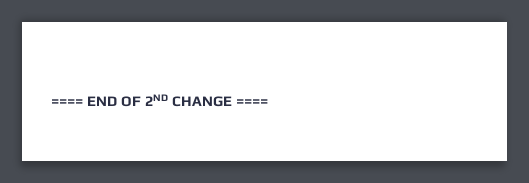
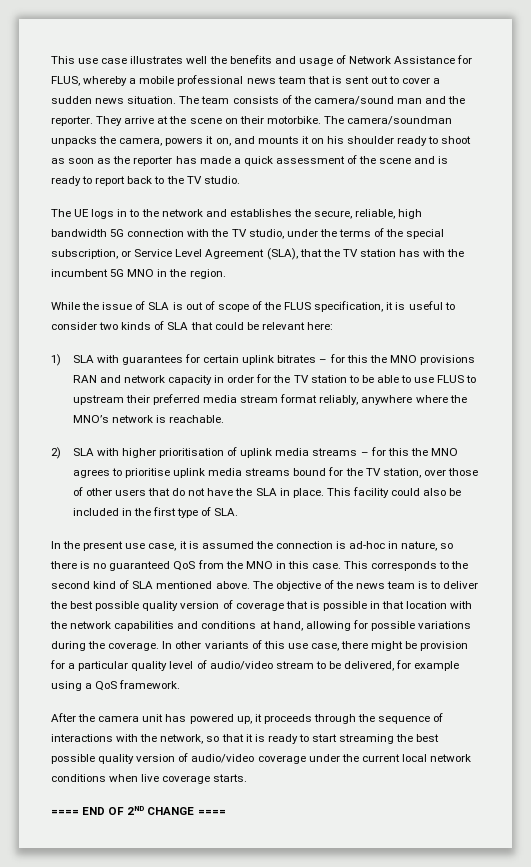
(51, 102) none -> [51,55,473,66] [51,75,441,86] [51,95,466,105] [51,116,453,126] [51,136,472,146] [51,155,449,166] [51,176,240,186] [51,209,423,219] [51,228,445,239] [51,248,465,260] [51,269,226,279] [51,301,455,312] [51,321,333,330] [51,354,476,366] [72,374,477,385] [72,394,467,405] [72,415,225,423] [51,447,459,459] [72,467,479,478] [72,487,462,498] [72,507,239,518] [51,541,454,551] [50,560,469,571] [51,580,479,591] [50,600,473,611] [50,620,472,631] [51,640,469,651] [50,660,460,671] [51,680,181,691] [51,713,444,724] [51,734,440,744] [51,753,472,764] [51,774,248,784] This use case illustrates well the benefits and usage of Network Assistance for FLUS, whereby a mobile professional news team that is sent out to cover a sudden news situation. The team consists of the camera/sound man and the reporter. They arrive at the scene on their motorbike. The camera/soundman unpacks the camera, powers it on, and mounts it on his shoulder ready to shoot as soon as the reporter has made a quick assessment of the scene and is ready to report back to the TV studio. // The UE logs in to the network and establishes the secure, reliable, high bandwidth 5G connection with the TV studio, under the terms of the special subscription, or Service Level Agreement (SLA), that the TV station has with the incumbent 5G MNO in the region. // While the issue of SLA is out of scope of the FLUS specification, it is useful to consider two kinds of SLA that could be relevant here: // 1) SLA with guarantees for certain uplink bitrates – for this the MNO provisions RAN and network capacity in order for the TV station to be able to use FLUS to upstream their preferred media stream format reliably, anywhere where the MNO’s network is reachable. // 2) SLA with higher prioritisation of uplink media streams – for this the MNO agrees to prioritise uplink media streams bound for the TV station, over those of other users that do not have the SLA in place. This facility could also be included in the first type of SLA. // In the present use case, it is assumed the connection is ad-hoc in nature, so there is no guaranteed QoS from the MNO in this case. This corresponds to the second kind of SLA mentioned above. The objective of the news team is to deliver the best possible quality version of coverage that is possible in that location with the network capabilities and conditions at hand, allowing for possible variations during the coverage. In other variants of this use case, there might be provision for a particular quality level of audio/video stream to be delivered, for example using a QoS framework. // After the camera unit has powered up, it proceeds through the sequence of interactions with the network, so that it is ready to start streaming the best possible quality version of audio/video coverage under the current local network conditions when live coverage starts. //

